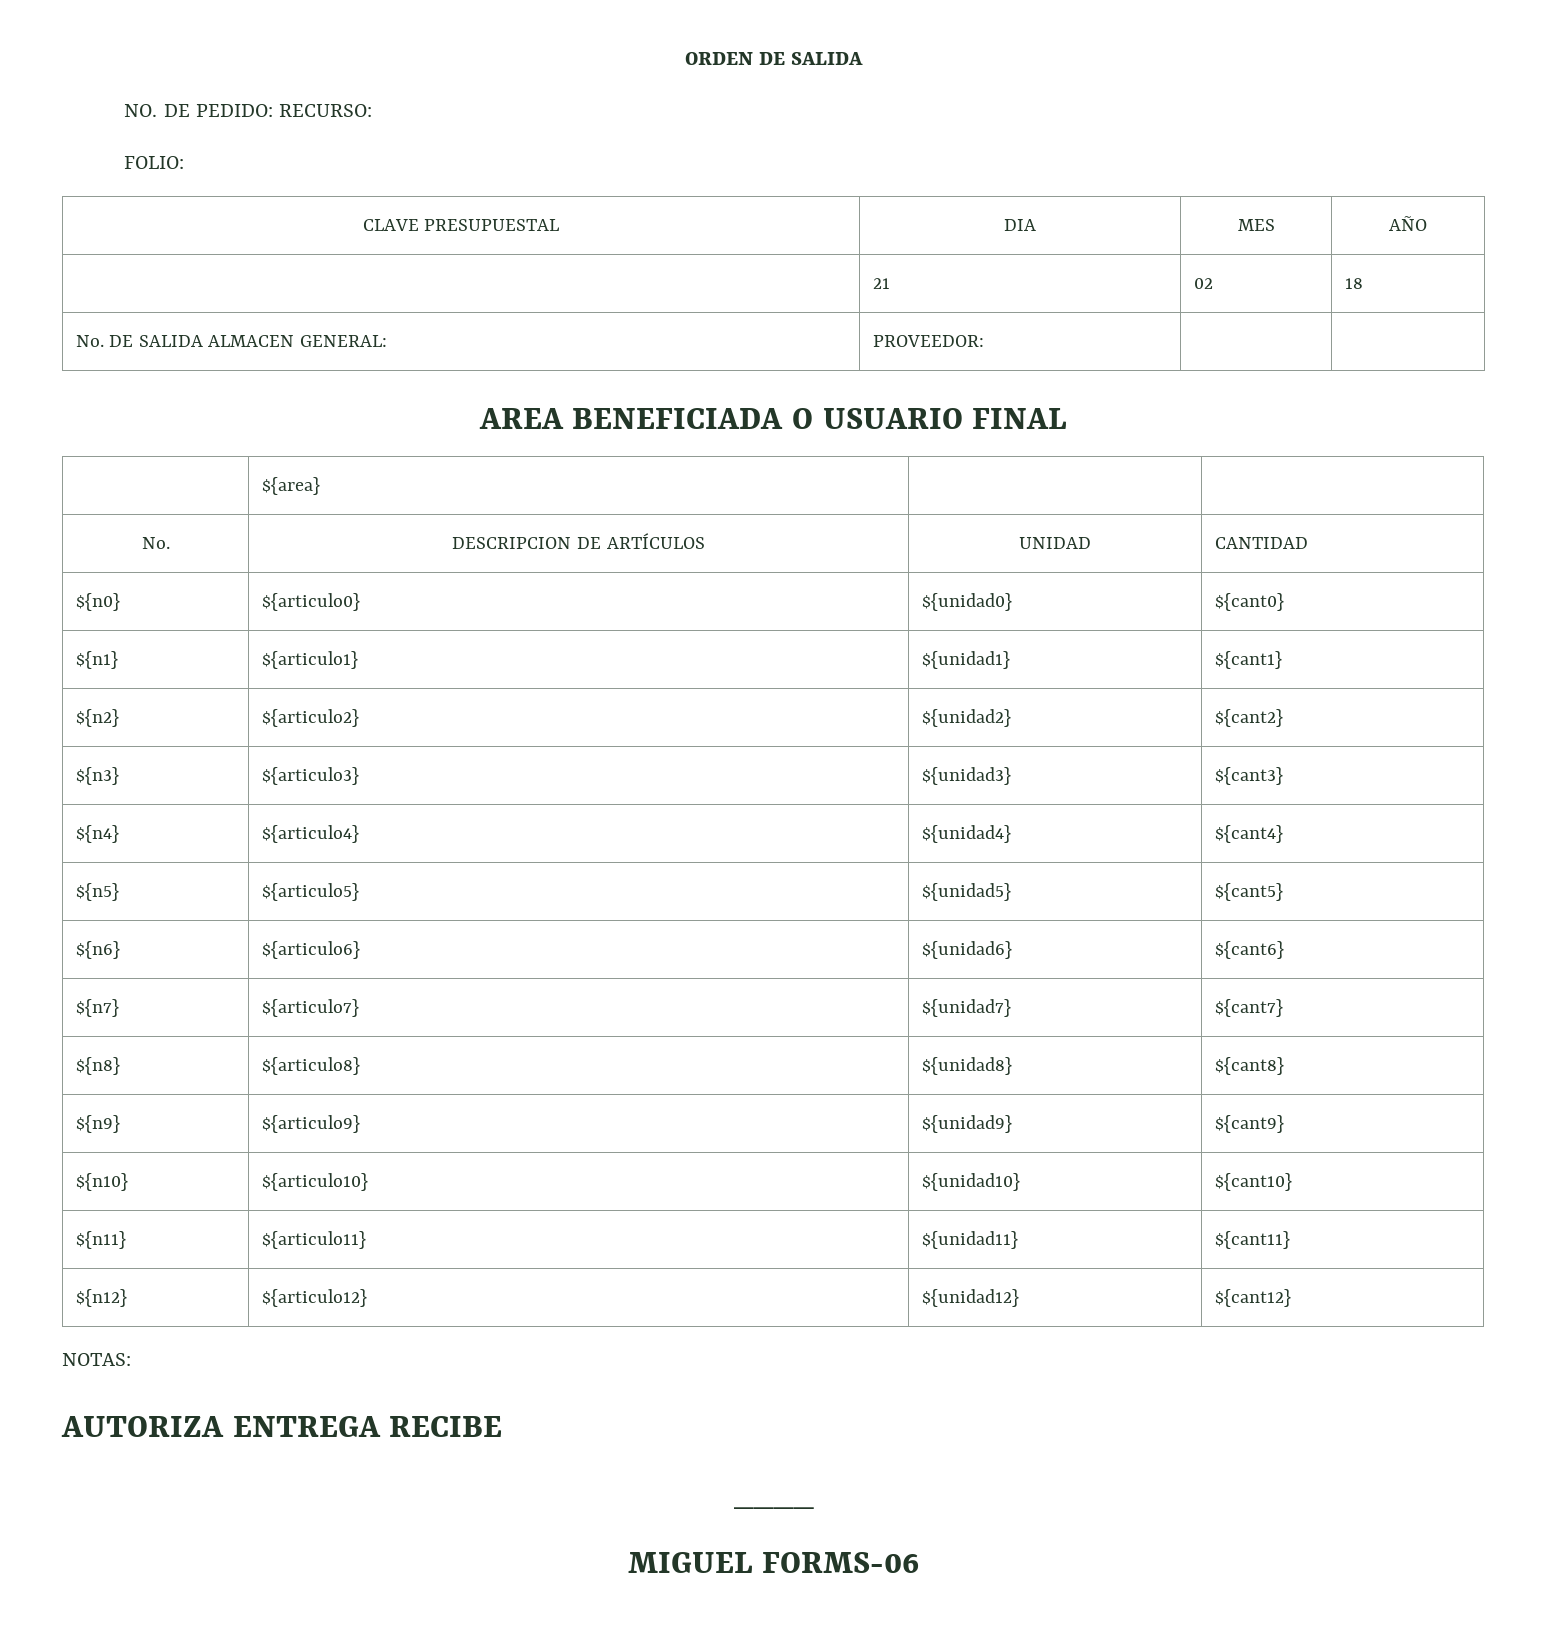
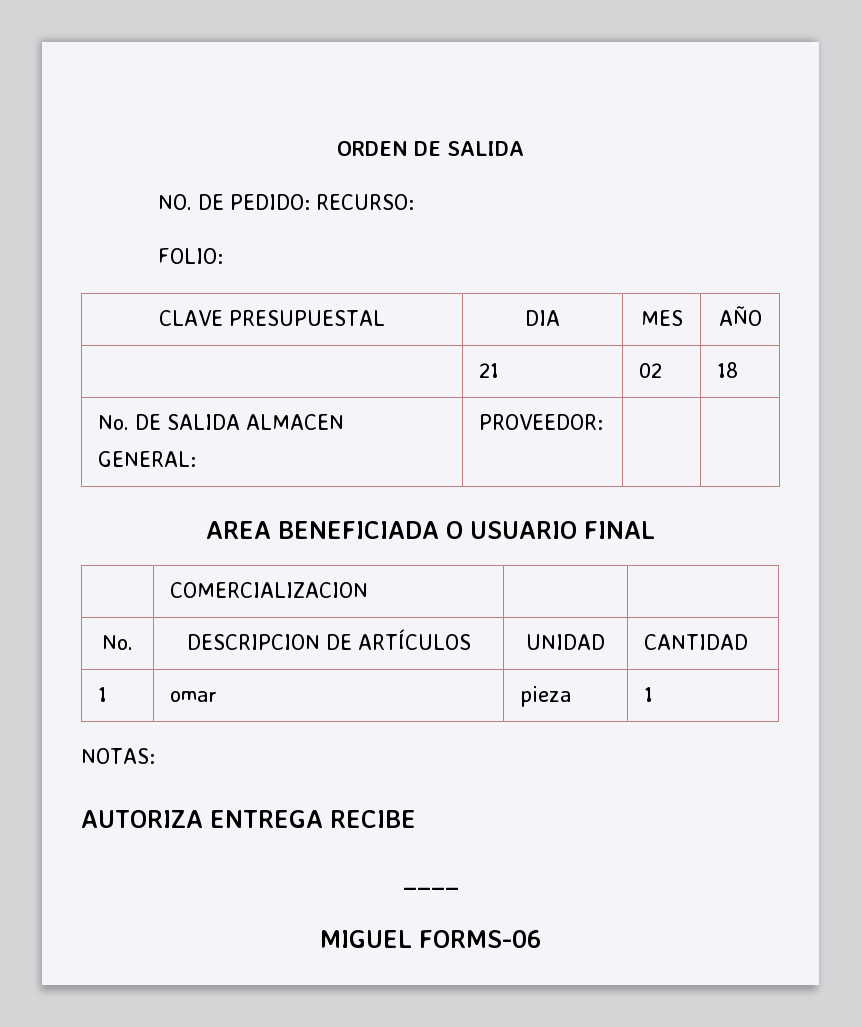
[261,477,320,495] ${area} -> [170,582,369,598] COMERCIALIZACION
[75,593,120,611] [261,593,360,611] [921,593,1012,611] [1214,593,1284,611] [75,651,118,669] [261,651,358,669] [921,651,1010,669] [1214,651,1282,669] [75,709,119,727] [261,709,359,727] [921,709,1011,727] [1214,709,1283,727] [75,767,119,785] [261,767,359,785] [921,767,1011,785] [1214,767,1283,785] [75,825,119,843] [261,825,359,843] [921,825,1011,843] [1214,825,1283,843] [75,883,119,901] [261,883,359,901] [921,883,1011,901] [1214,883,1283,901] [75,941,120,959] [261,941,360,959] [921,941,1012,959] [1214,941,1284,959] [75,999,119,1017] [261,999,359,1017] [921,999,1011,1017] [1214,999,1283,1017] [75,1057,120,1075] [261,1057,360,1075] [921,1057,1012,1075] [1214,1057,1284,1075] [75,1115,120,1133] [261,1115,360,1133] [921,1115,1012,1133] [1214,1115,1284,1133] [75,1173,128,1191] [261,1173,368,1191] [921,1173,1020,1191] [1214,1173,1292,1191] [75,1231,126,1249] [261,1231,366,1249] [921,1231,1018,1249] [1214,1231,1290,1249] [75,1289,127,1307] [261,1289,367,1307] [921,1289,1019,1307] [1214,1289,1291,1307] ${n0} | ${articulo0} | ${unidad0} | ${cant0} // ${n1} | ${articulo1} | ${unidad1} | ${cant1} // ${n2} | ${articulo2} | ${unidad2} | ${cant2} // ${n3} | ${articulo3} | ${unidad3} | ${cant3} // ${n4} | ${articulo4} | ${unidad4} | ${cant4} // ${n5} | ${articulo5} | ${unidad5} | ${cant5} // ${n6} | ${articulo6} | ${unidad6} | ${cant6} // ${n7} | ${articulo7} | ${unidad7} | ${cant7} // ${n8} | ${articulo8} | ${unidad8} | ${cant8} // ${n9} | ${articulo9} | ${unidad9} | ${cant9} // ${n10} | ${articulo10} | ${unidad10} | ${cant10} // ${n11} | ${articulo11} | ${unidad11} | ${cant11} // ${n12} | ${articulo12} | ${unidad12} | ${cant12} -> [98,687,108,702] [170,691,218,702] [520,686,572,707] [644,687,654,702] 1 | omar | pieza | 1

